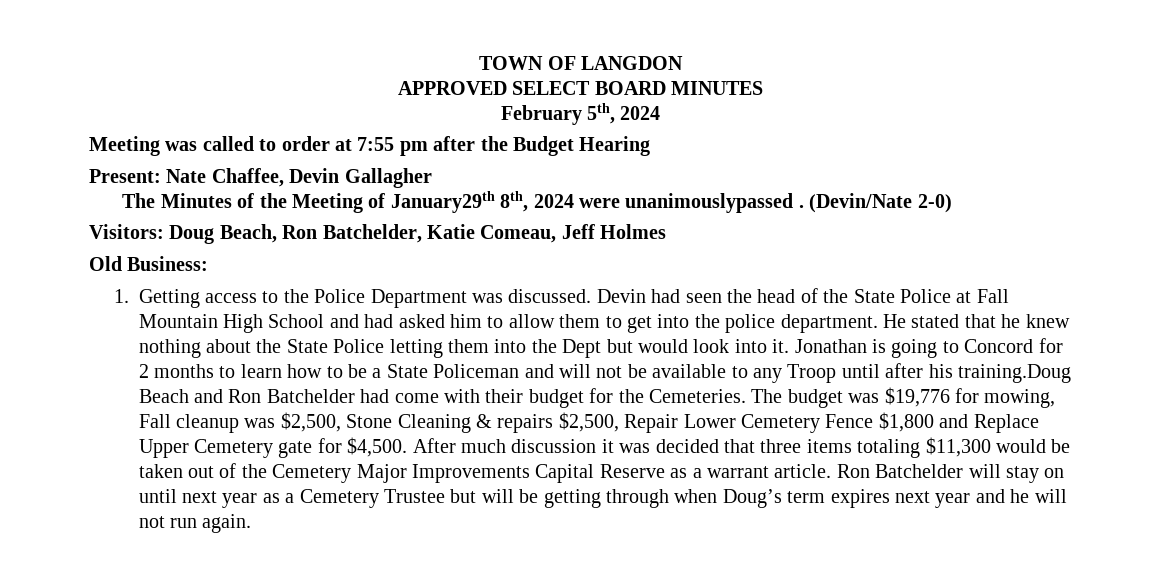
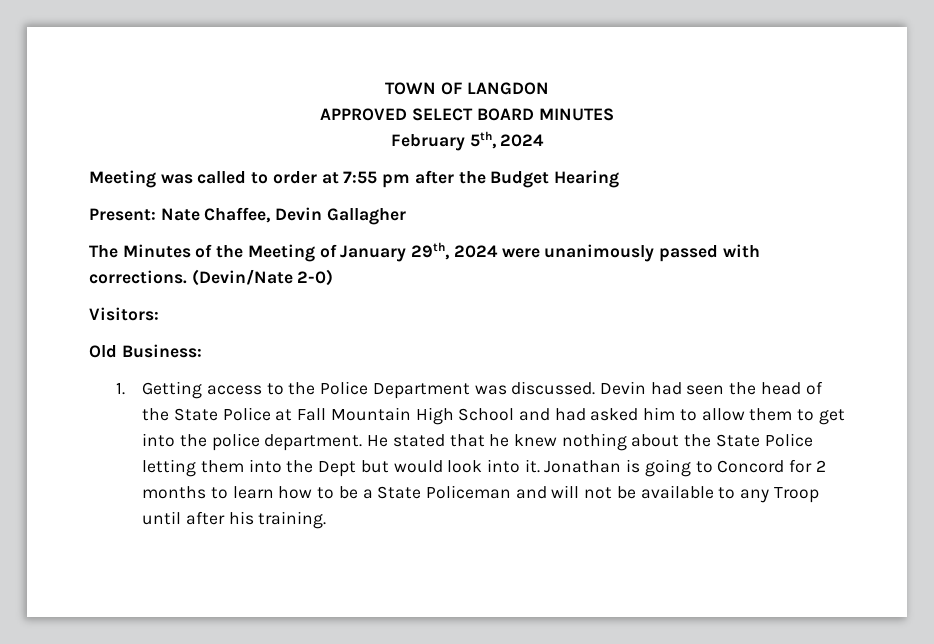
[390,191,952,213] [89,224,667,244] January29th 8th, 2024 were unanimouslypassed . (Devin/Nate 2-0) // Visitors: Doug Beach, Ron Batchelder, Katie Comeau, Jeff Holmes -> [340,242,760,262] [89,269,334,286] [89,307,159,321] January 29th, 2024 were unanimously passed with corrections. (Devin/Nate 2-0) // Visitors:
[957,364,1071,383] [138,387,1056,408] [138,412,1039,433] [138,437,1071,458] [138,463,1065,483] [138,489,1067,508] [138,514,252,533] training.Doug Beach and Ron Batchelder had come with their budget for the Cemeteries. The budget was $19,776 for mowing, Fall cleanup was $2,500, Stone Cleaning & repairs $2,500, Repair Lower Cemetery Fence $1,800 and Replace Upper Cemetery gate for $4,500. After much discussion it was decided that three items totaling $11,300 would be taken out of the Cemetery Major Improvements Capital Reserve as a warrant article. Ron Batchelder will stay on until next year as a Cemetery Trustee but will be getting through when Doug’s term expires next year and he will not run again. -> [258,511,327,529] training.

